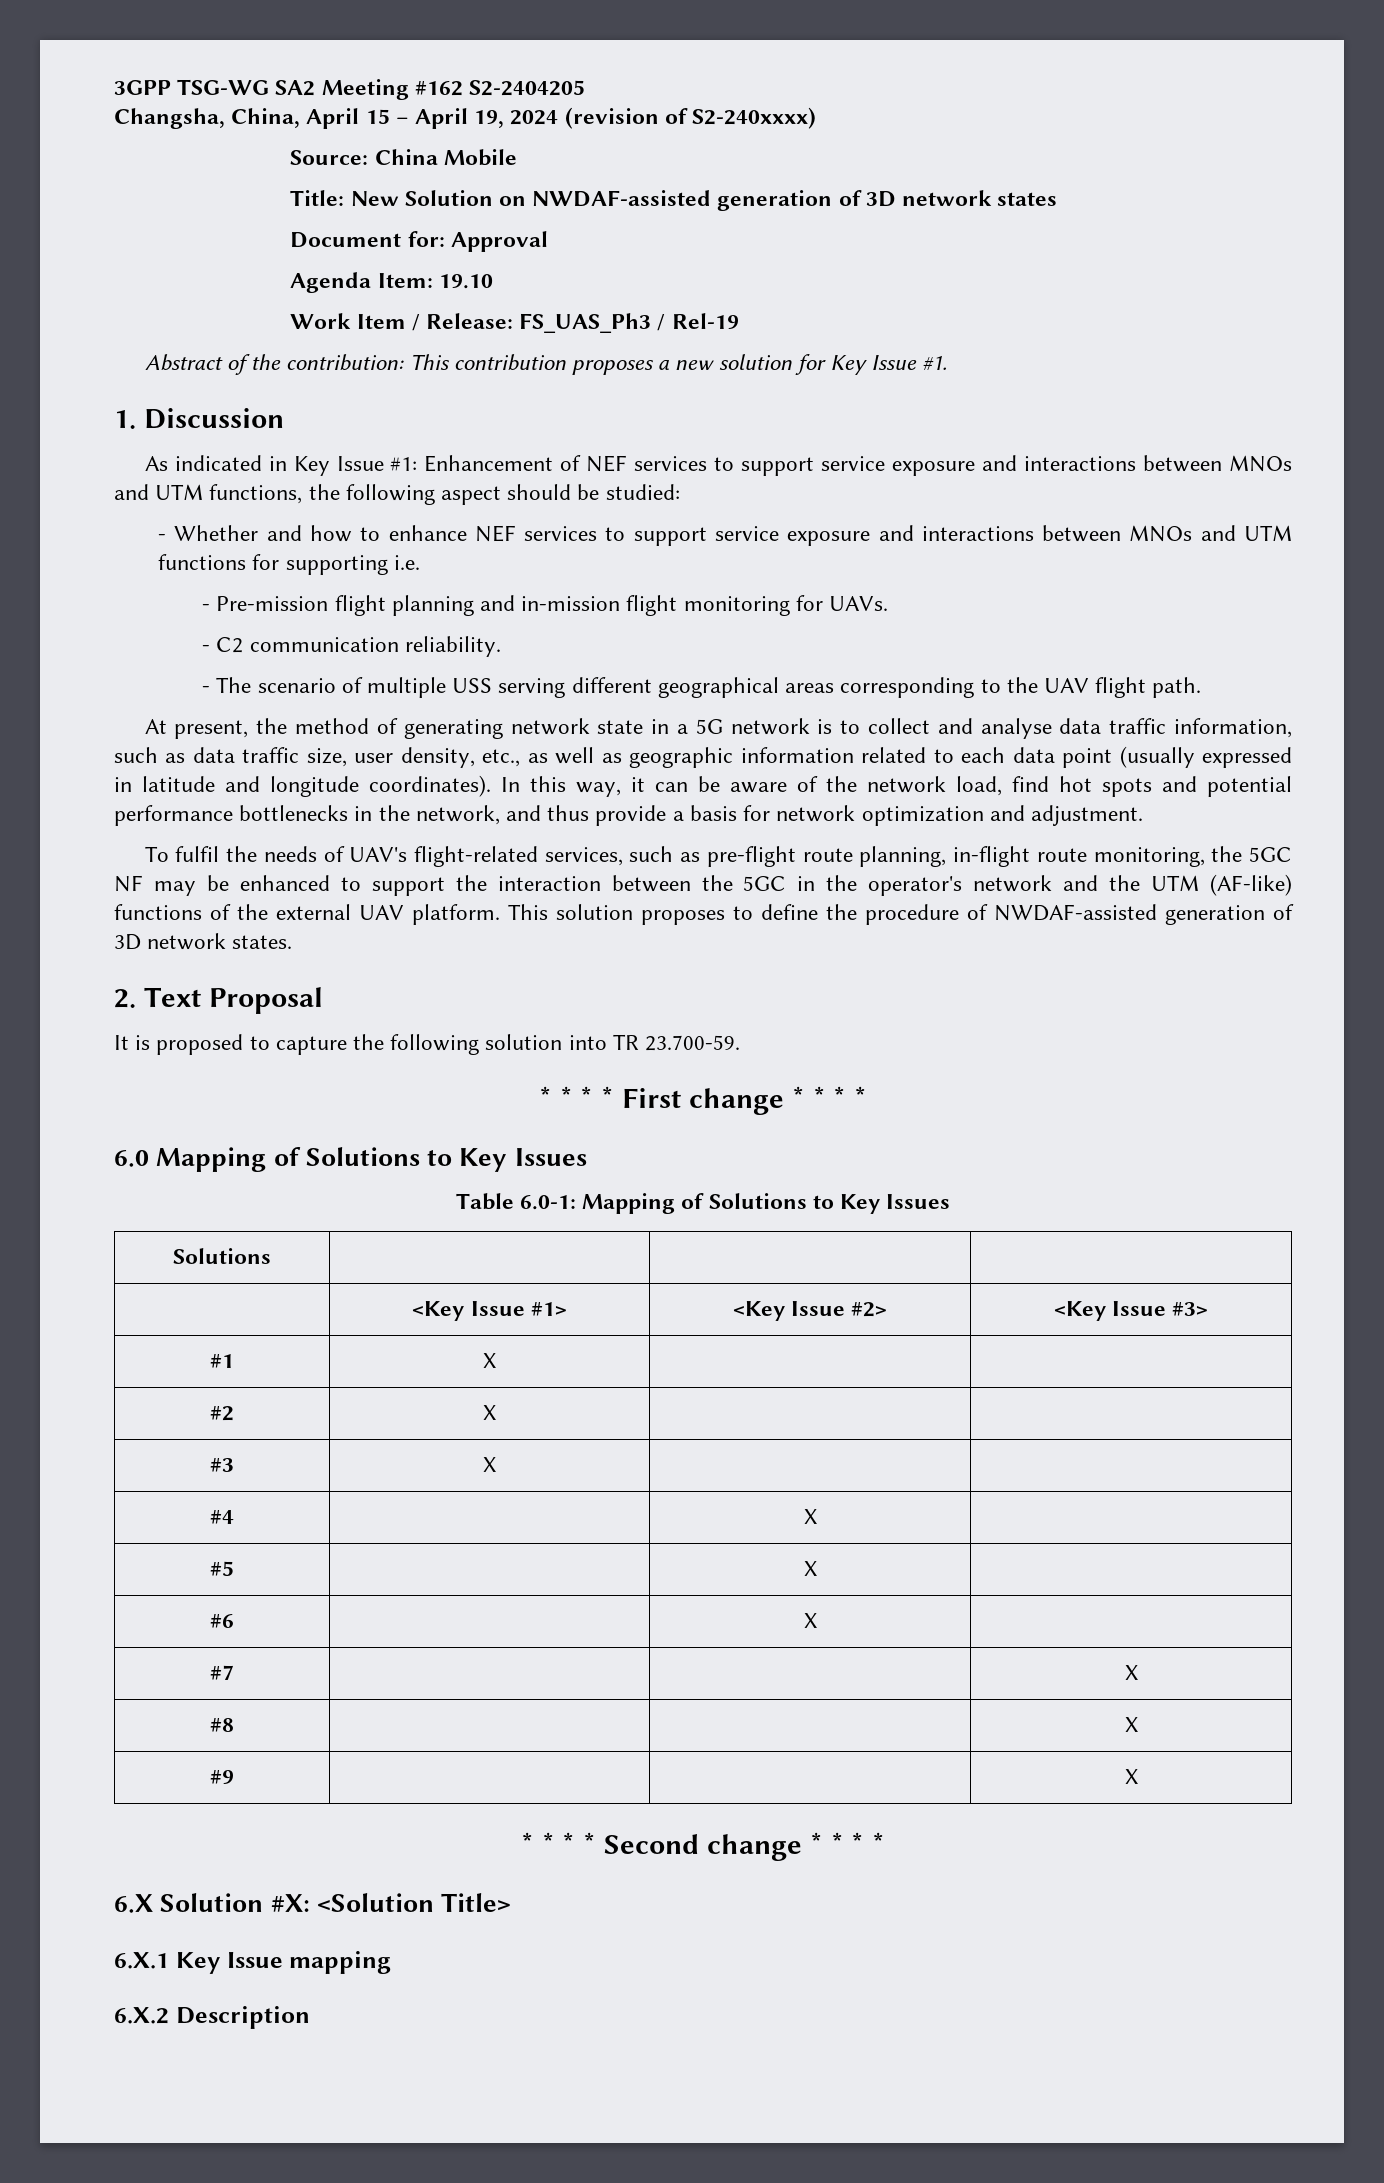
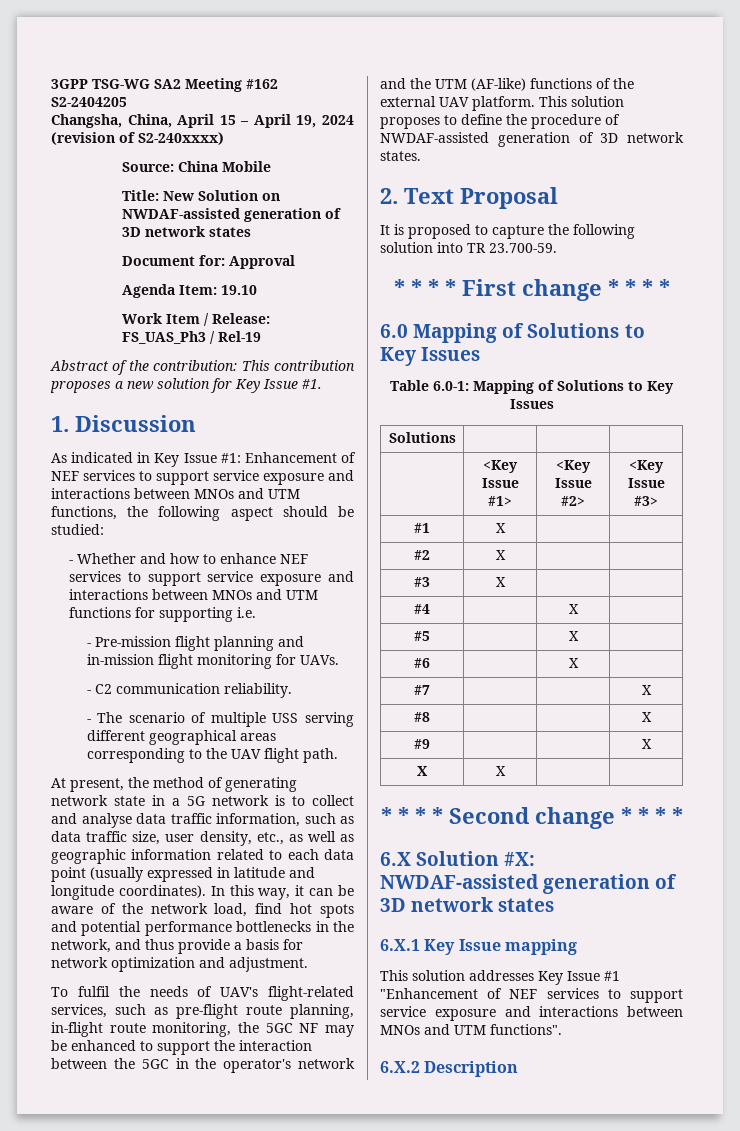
(1138, 1776) none -> [417,766,428,776] [495,766,506,776] // X | X | |
[316,1893,512,1912] [114,1951,392,1974] <Solution Title> // 6.X.1 Key Issue mapping -> [380,874,678,894] [380,897,555,912] [380,939,577,955] [380,970,620,985] [380,988,683,1003] [380,1006,683,1021] [380,1024,562,1035] NWDAF-assisted generation of 3D network states // 6.X.1 Key Issue mapping // This solution addresses Key Issue #1 "Enhancement of NEF services to support service exposure and interactions between MNOs and UTM functions".

